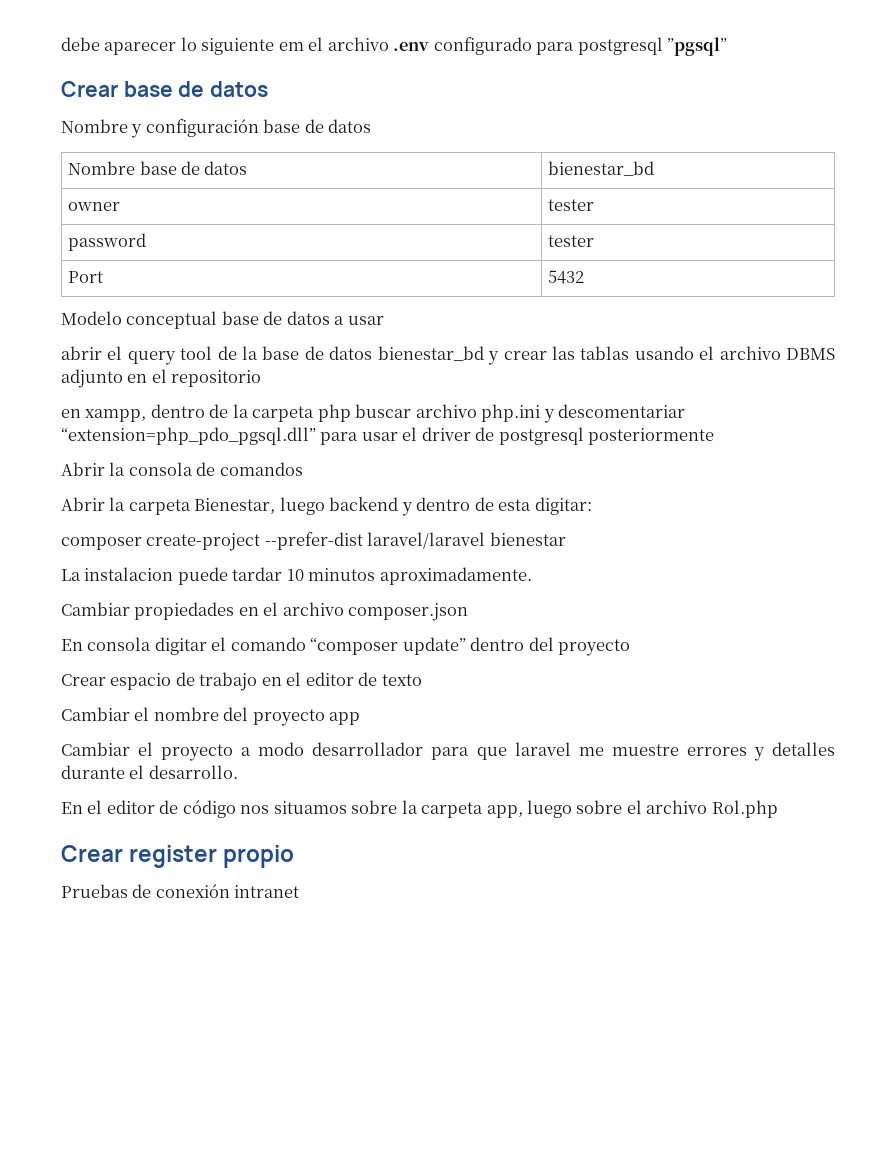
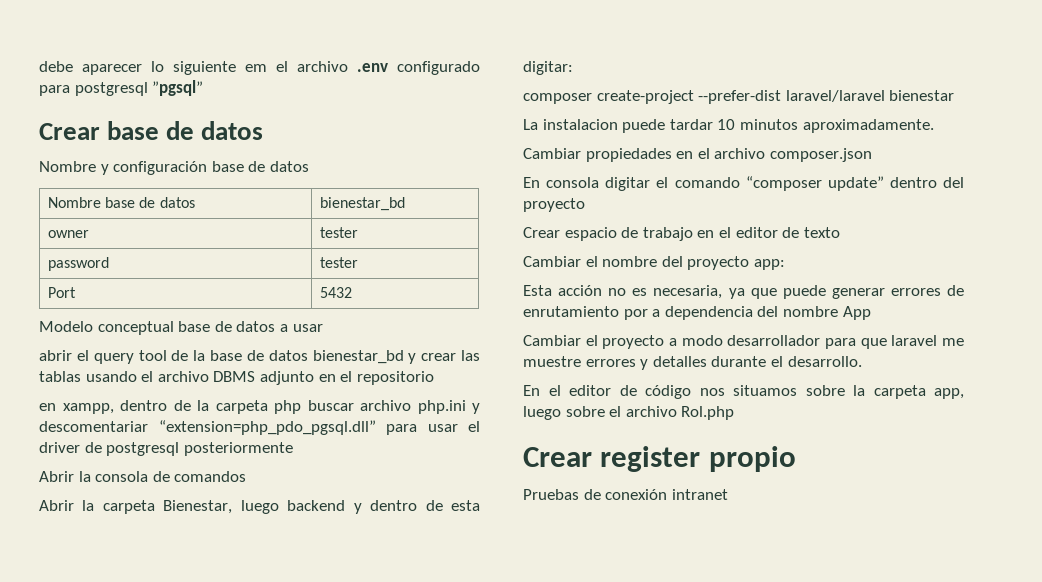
[329,712,361,725] app -> [753,259,785,270] [523,285,964,299] [523,306,871,320] app: // Esta acción no es necesaria, ya que puede generar errores de enrutamiento por a dependencia del nombre App

